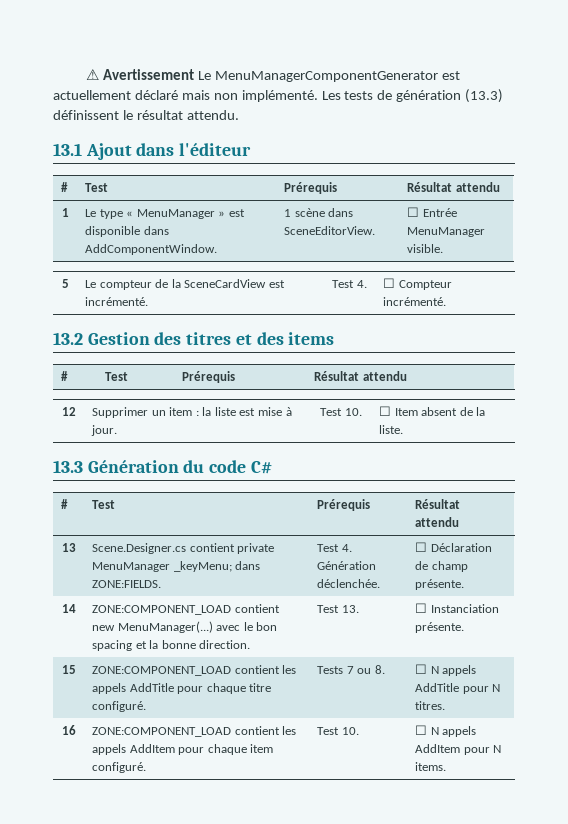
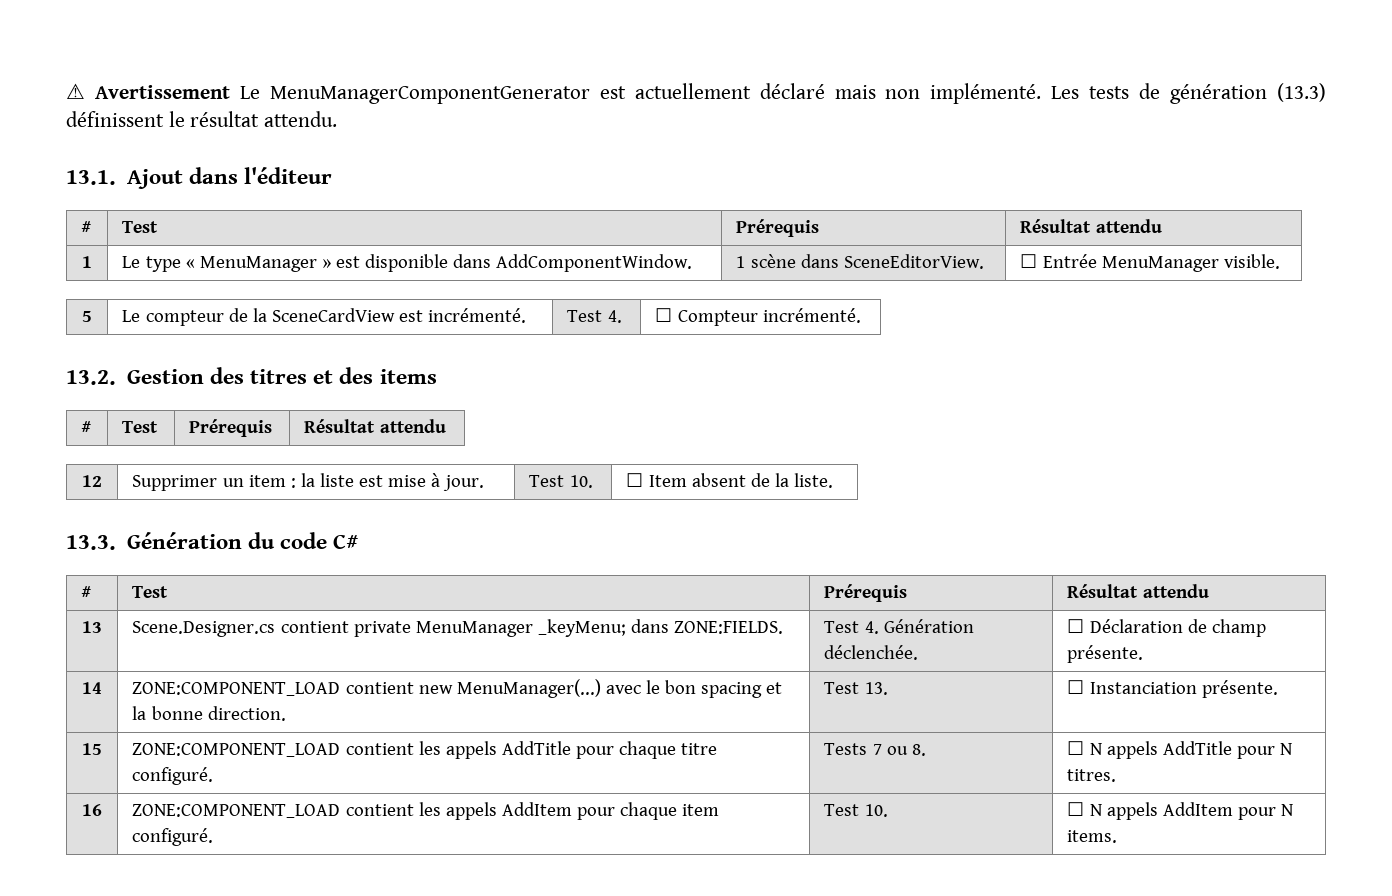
[53,143,82,156] 13.1 -> [66,170,116,185] 13.1.
[53,332,83,345] 13.2 -> [66,370,116,385] 13.2.
[53,460,83,473] 13.3 -> [66,535,116,550] 13.3.

